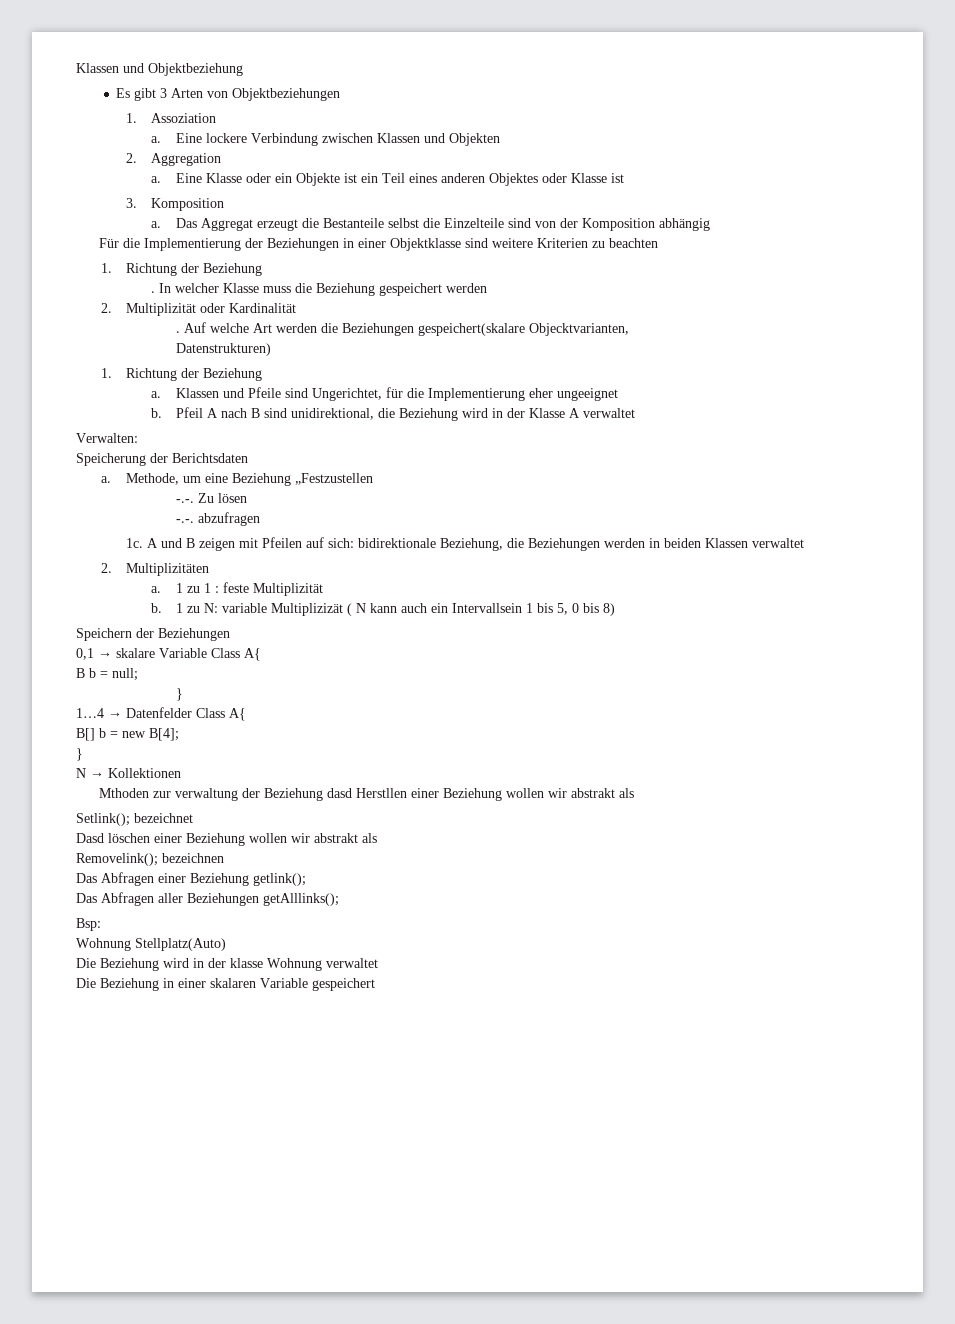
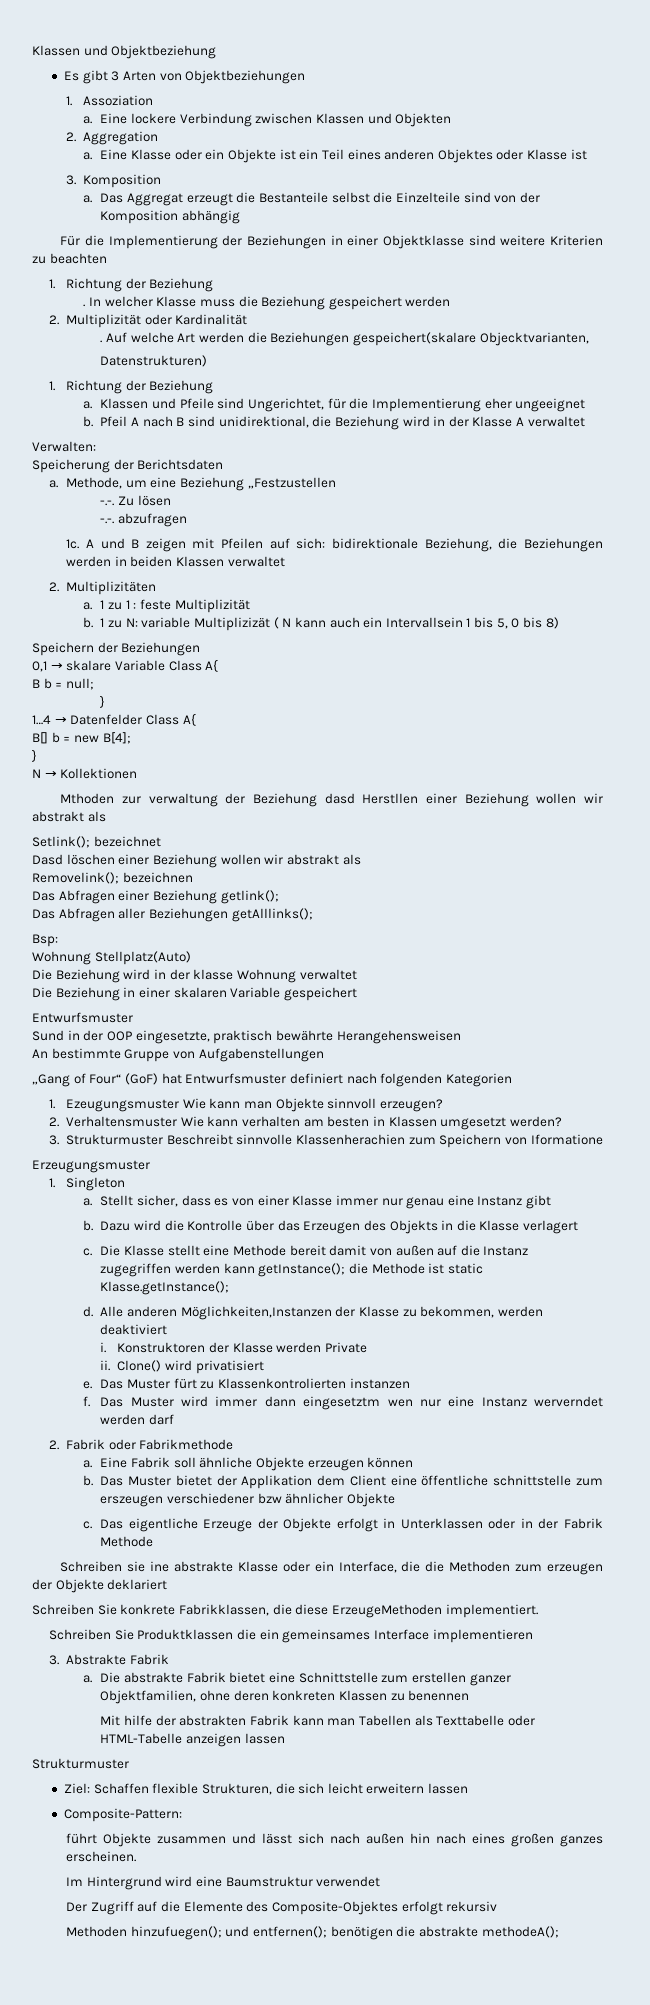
(375, 984) none -> [32,1012,133,1023] [32,1030,461,1044] [32,1048,324,1062] [32,1073,512,1087] [49,1098,444,1112] [49,1116,563,1130] [49,1134,603,1148] [32,1160,150,1173] [49,1177,126,1191] [83,1195,552,1209] [83,1220,579,1234] [83,1245,529,1256] [100,1263,483,1277] [100,1281,230,1295] [83,1306,543,1320] [100,1324,168,1335] [100,1342,368,1353] [100,1360,264,1374] [83,1378,410,1389] [83,1396,603,1410] [100,1414,175,1425] [49,1439,234,1450] [83,1457,414,1471] [83,1475,603,1489] [100,1493,395,1507] [83,1518,603,1532] [100,1536,154,1547] [60,1561,603,1575] [32,1579,168,1593] [32,1604,538,1618] [49,1629,533,1643] [49,1654,169,1665] [83,1672,511,1686] [100,1690,470,1704] [100,1715,535,1726] [100,1733,285,1747] [32,1758,129,1769] [63,1783,469,1795] [63,1808,182,1822] [66,1833,604,1847] [66,1851,137,1862] [66,1876,381,1890] [66,1901,498,1915] [66,1926,559,1940] // Entwurfsmuster // Sund in der OOP eingesetzte, praktisch bewährte Herangehensweisen // An bestimmte Gruppe von Aufgabenstellungen // „Gang of Four“ (GoF) hat Entwurfsmuster definiert nach folgenden Kategorien // 1. Ezeugungsmuster Wie kann man Objekte sinnvoll erzeugen? // 2. Verhaltensmuster Wie kann verhalten am besten in Klassen umgesetzt werden? // 3. Strukturmuster Beschreibt sinnvolle Klassenherachien zum Speichern von Iformatione // Erzeugungsmuster // 1. Singleton // a. Stellt sicher, dass es von einer Klasse immer nur genau eine Instanz gibt // b. Dazu wird die Kontrolle über das Erzeugen des Objekts in die Klasse verlagert // c. Die Klasse stellt eine Methode bereit damit von außen auf die Instanz zugegriffen werden kann getInstance(); die Methode ist static Klasse.getInstance(); // d. Alle anderen Möglichkeiten,Instanzen der Klasse zu bekommen, werden deaktiviert // i. Konstruktoren der Klasse werden Private // ii. Clone() wird privatisiert // e. Das Muster fürt zu Klassenkontrolierten instanzen // f. Das Muster wird immer dann eingesetztm wen nur eine Instanz werverndet werden darf // 2. Fabrik oder Fabrikmethode // a. Eine Fabrik soll ähnliche Objekte erzeugen können // b. Das Muster bietet der Applikation dem Client eine öffentliche schnittstelle zum erszeugen verschiedener bzw ähnlicher Objekte // c. Das eigentliche Erzeuge der Objekte erfolgt in Unterklassen oder in der Fabrik Methode // Schreiben sie ine abstrakte Klasse oder ein Interface, die die Methoden zum erzeugen der Objekte deklariert // Schreiben Sie konkrete Fabrikklassen, die diese ErzeugeMethoden implementiert. // Schreiben Sie Produktklassen die ein gemeinsames Interface implementieren // 3. Abstrakte Fabrik // a. Die abstrakte Fabrik bietet eine Schnittstelle zum erstellen ganzer Objektfamilien, ohne deren konkreten Klassen zu benennen // Mit hilfe der abstrakten Fabrik kann man Tabellen als Texttabelle oder HTML-Tabelle anzeigen lassen // Strukturmuster // Ziel: Schaffen flexible Strukturen, die sich leicht erweitern lassen // Composite-Pattern: // führt Objekte zusammen und lässt sich nach außen hin nach eines großen ganzes erscheinen. // Im Hintergrund wird eine Baumstruktur verwendet // Der Zugriff auf die Elemente des Composite-Objektes erfolgt rekursiv // Methoden hinzufuegen(); und entfernen(); benötigen die abstrakte methodeA();

